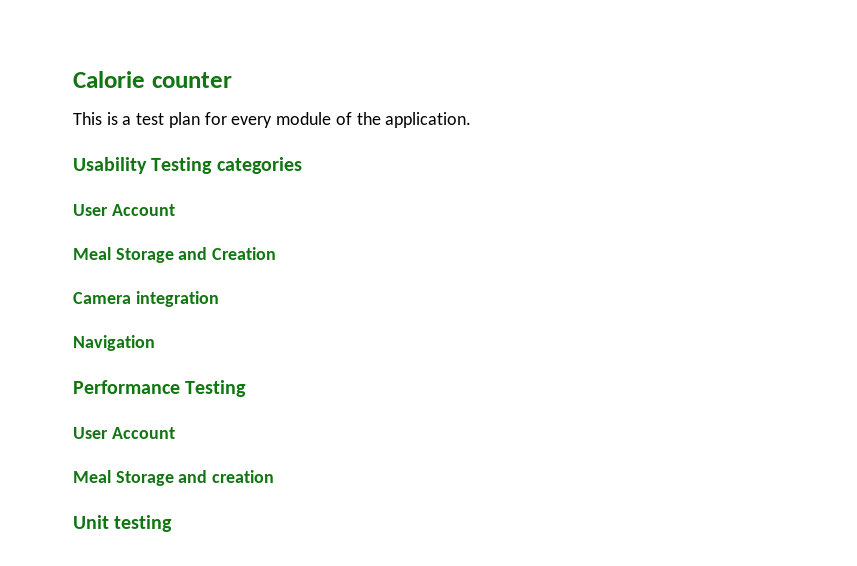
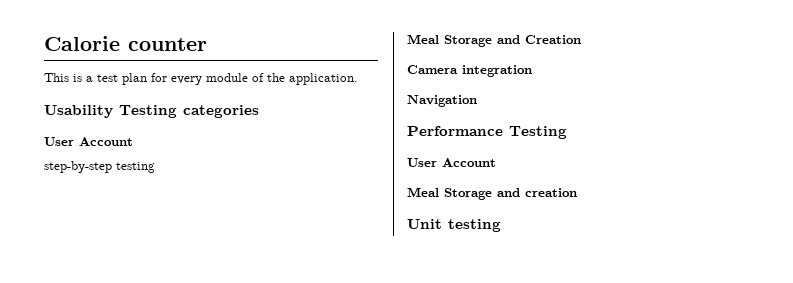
(175, 210) none -> [44,161,155,173] // step-by-step testing

